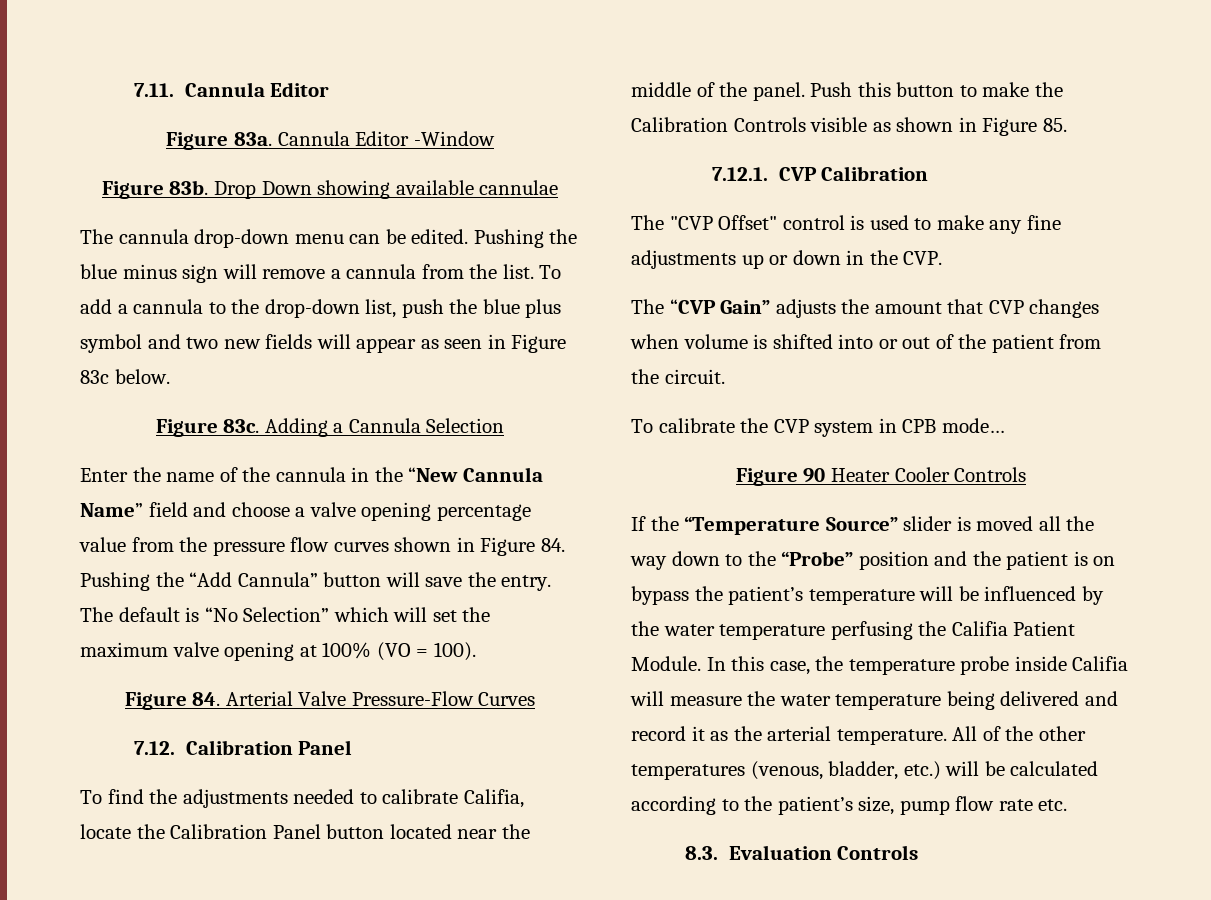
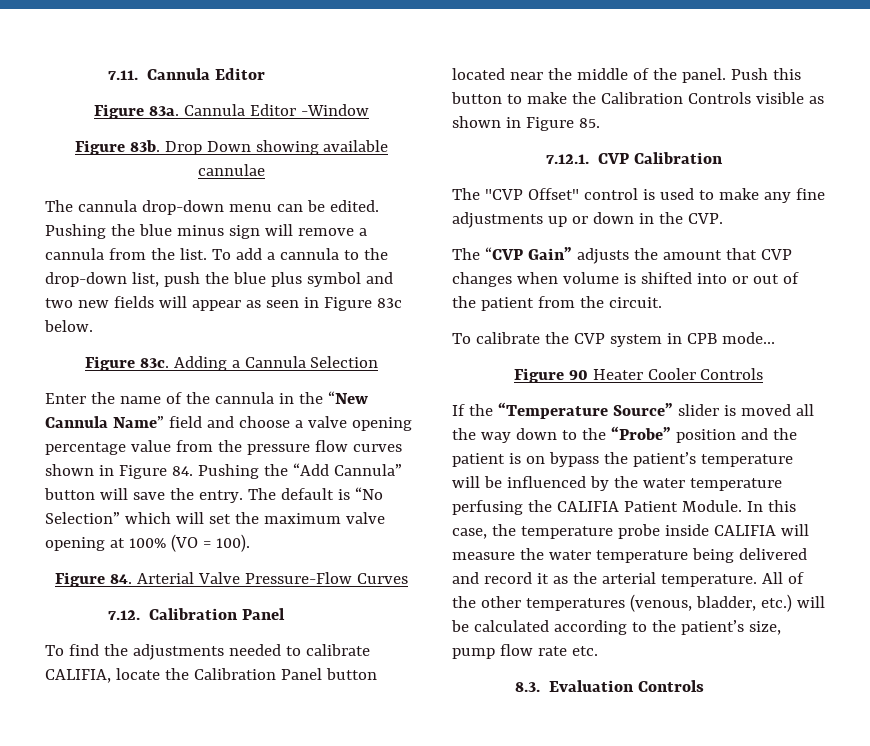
[463,789,524,808] Califia, -> [45,669,111,683] CALIFIA,
[951,621,1008,636] Califia -> [556,501,619,512] CALIFIA
[1072,656,1129,671] Califia -> [713,525,776,536] CALIFIA

